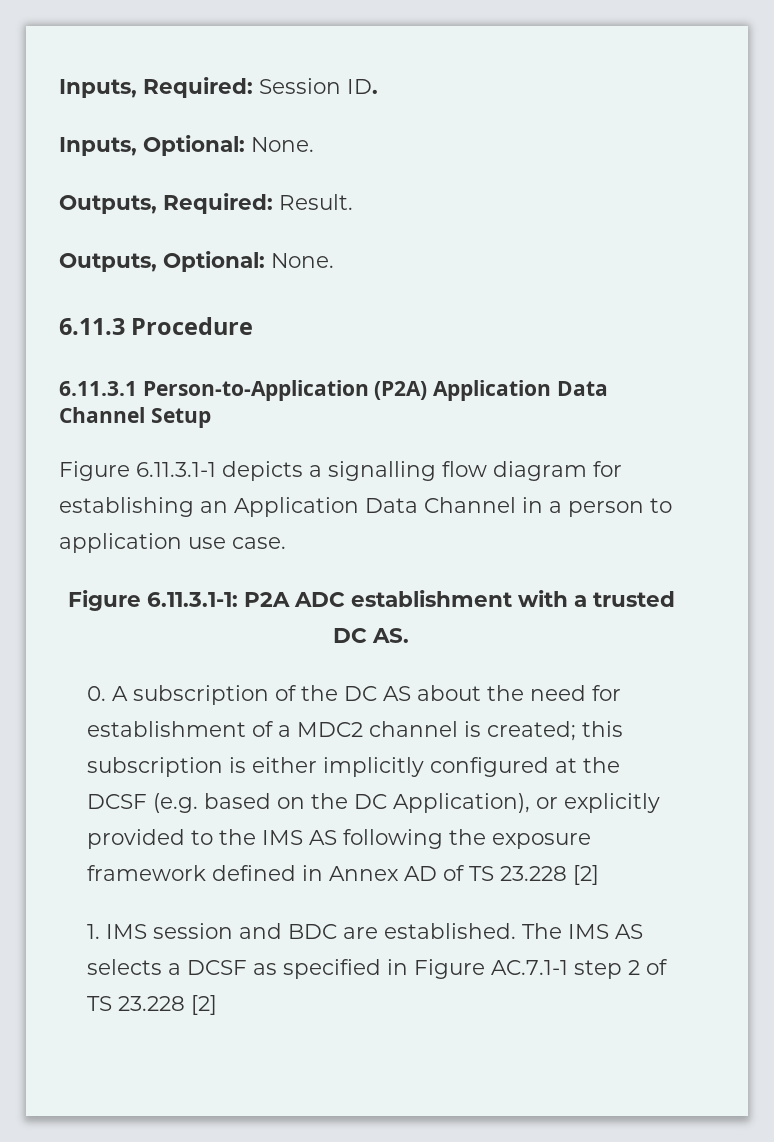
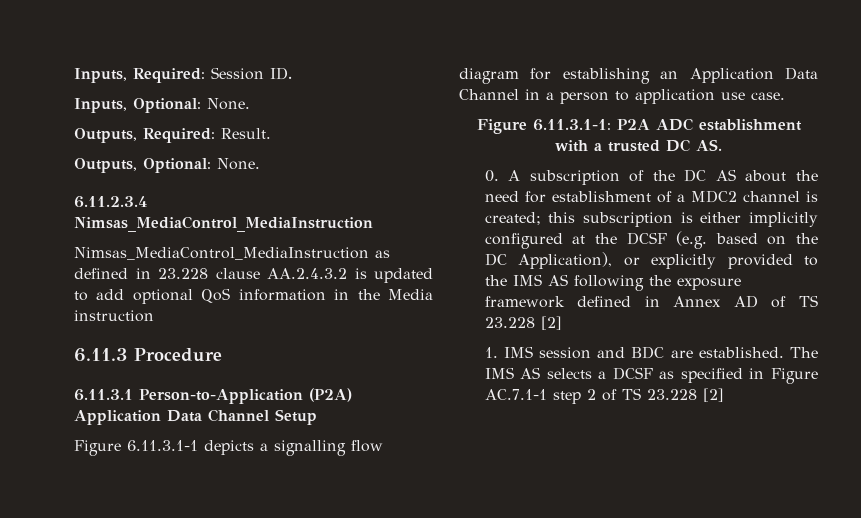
(334, 260) none -> [74,196,147,208] [74,216,373,232] [74,247,390,260] [74,268,433,283] [74,288,433,304] [74,310,154,322] // 6.11.2.3.4 Nimsas_MediaControl_MediaInstruction // Nimsas_MediaControl_MediaInstruction as defined in 23.228 clause AA.2.4.3.2 is updated to add optional QoS information in the Media instruction

